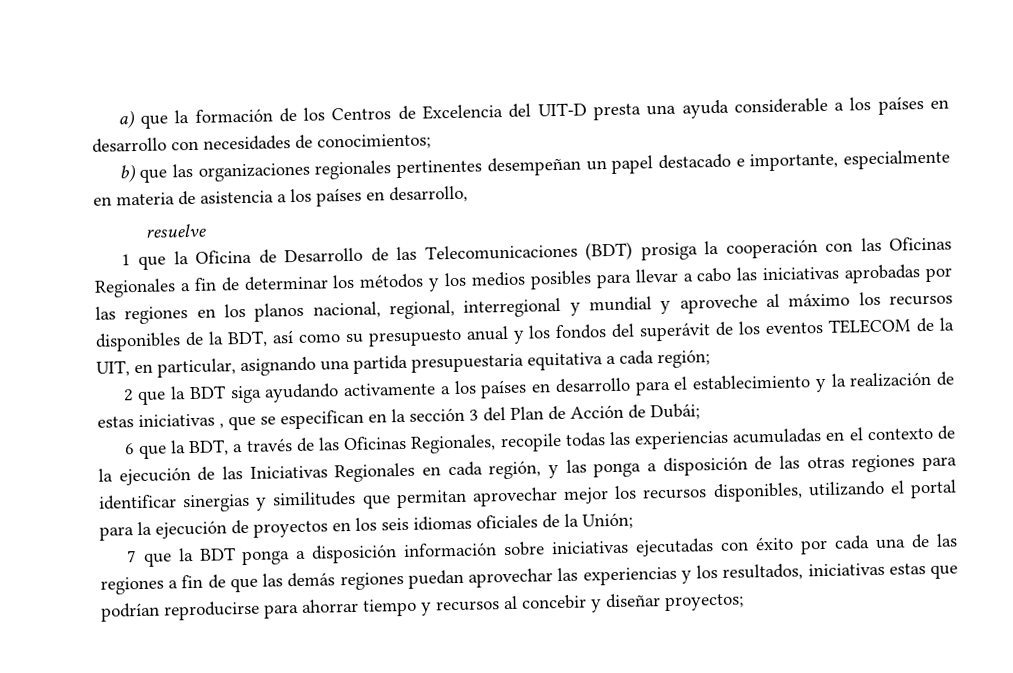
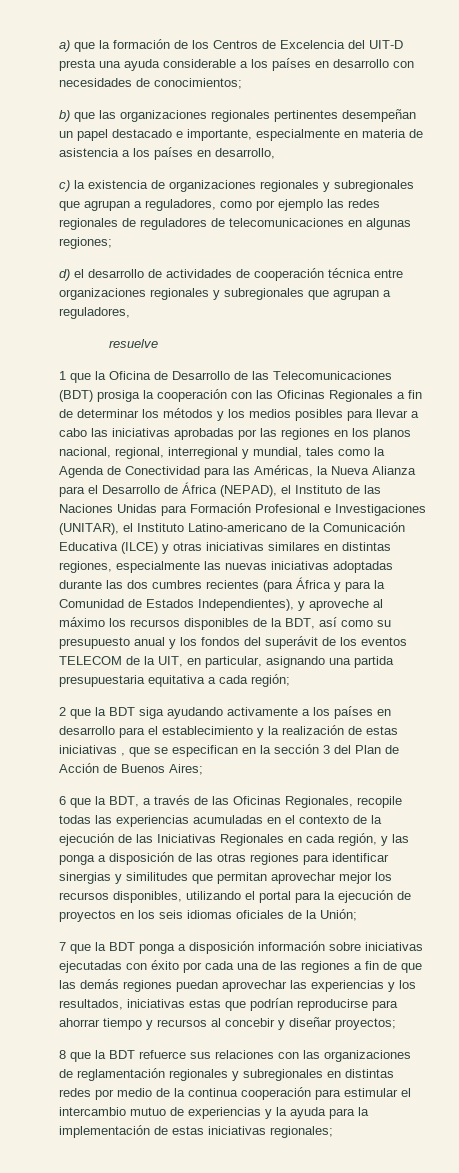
(468, 194) none -> [59,180,414,192] [59,199,380,211] [59,218,411,230] [59,237,112,249] [59,268,403,281] [59,288,391,300] [59,307,130,319] // c) la existencia de organizaciones regionales y subregionales que agrupan a reguladores, como por ejemplo las redes regionales de reguladores de telecomunicaciones en algunas regiones; // d) el desarrollo de actividades de cooperación técnica entre organizaciones regionales y subregionales que agrupan a reguladores,
[589,296,652,312] mundial -> [253,447,385,458] [59,465,416,478] [59,482,381,497] [59,503,426,516] [59,522,405,535] [59,542,391,554] [59,561,393,573] [59,577,385,592] [59,599,294,611] mundial, tales como la Agenda de Conectividad para las Américas, la Nueva Alianza para el Desarrollo de África (NEPAD), el Instituto de las Naciones Unidas para Formación Profesional e Investigaciones (UNITAR), el Instituto Latino-americano de la Comunicación Educativa (ILCE) y otras iniciativas similares en distintas regiones, especialmente las nuevas iniciativas adoptadas durante las dos cumbres recientes (para África y para la Comunidad de Estados Independientes),
[650,403,700,421] Dubái; -> [121,764,203,775] Buenos Aires;
(744, 602) none -> [59,1050,411,1062] [59,1068,394,1081] [59,1087,411,1100] [59,1107,369,1119] [59,1125,333,1138] // 8 que la BDT refuerce sus relaciones con las organizaciones de reglamentación regionales y subregionales en distintas redes por medio de la continua cooperación para estimular el intercambio mutuo de experiencias y la ayuda para la implementación de estas iniciativas regionales;

